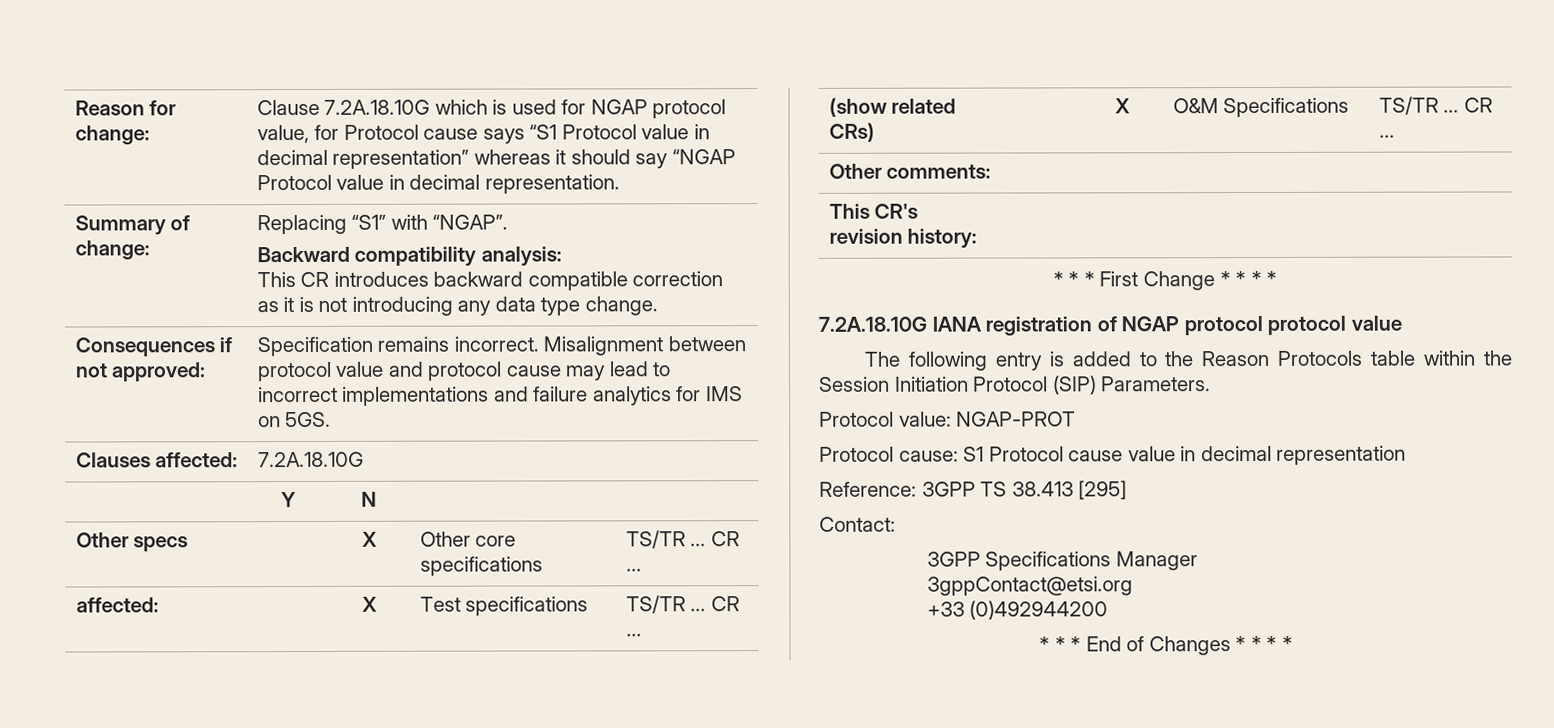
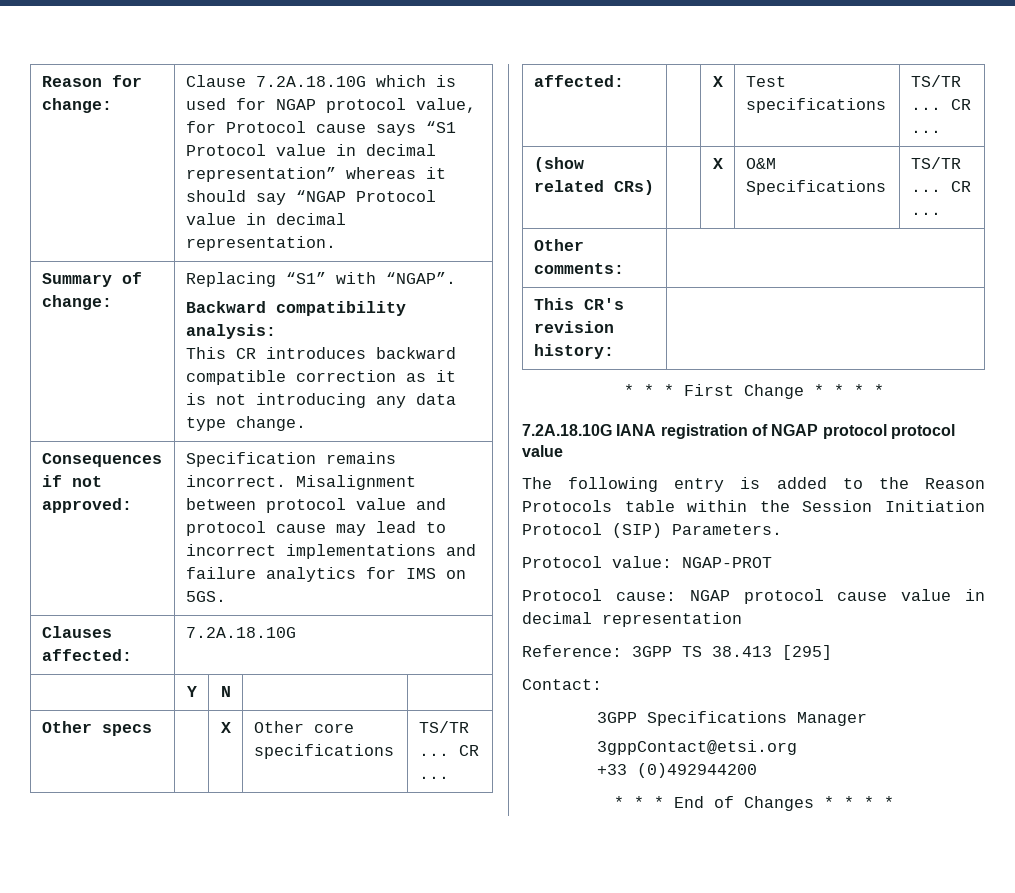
[963,446,1064,462] S1 Protocol -> [689,589,824,604] NGAP protocol

